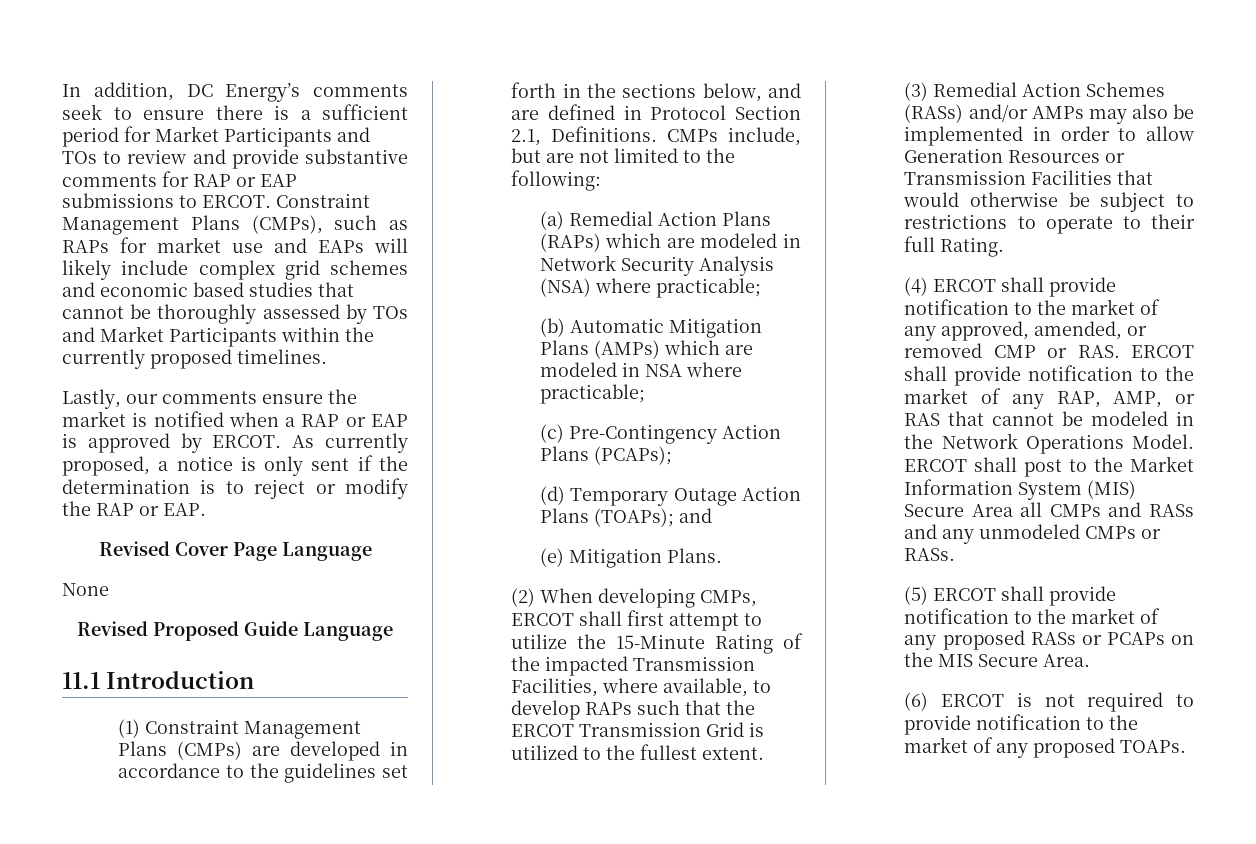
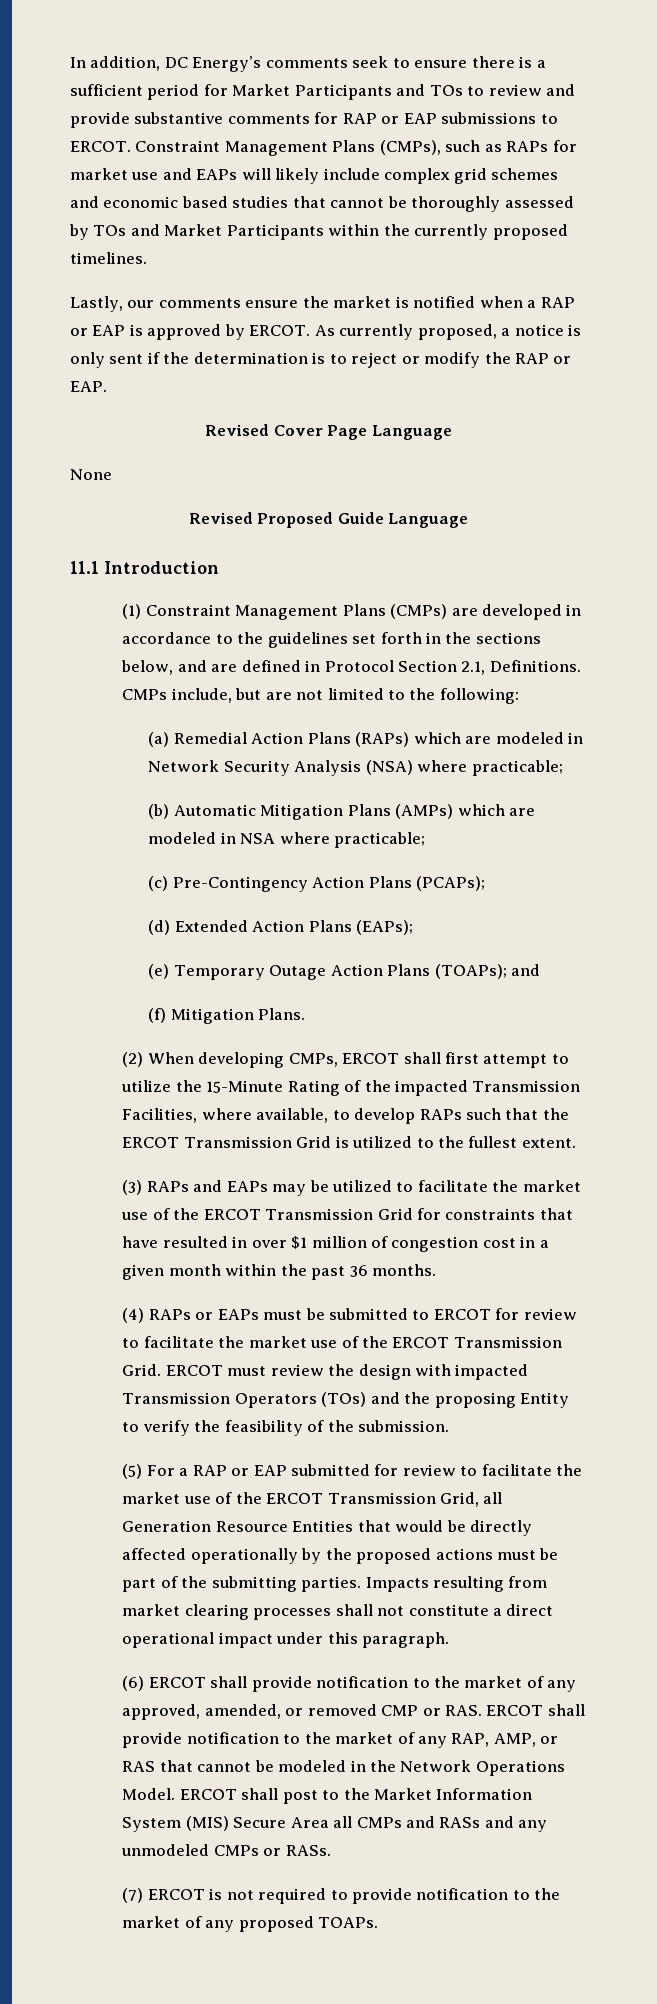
(565, 495) none -> [174,920,414,935] [148,964,170,979] Extended Action Plans (EAPs); // (e)
[539,548,564,567] (e) -> [148,1008,167,1023] (f)
[933,82,1166,97] [904,104,1194,124] [904,126,1194,146] [904,148,1126,163] [904,170,1154,185] [903,192,1194,212] [904,214,1195,234] [904,236,1005,257] [904,277,929,296] Remedial Action Schemes (RASs) and/or AMPs may also be implemented in order to allow Generation Resources or Transmission Facilities that would otherwise be subject to restrictions to operate to their full Rating. // (4) -> [146,1180,581,1196] [121,1208,573,1220] [122,1236,549,1252] [122,1264,436,1280] [122,1308,577,1323] [122,1336,562,1348] [122,1364,529,1380] [122,1392,569,1408] [122,1420,449,1436] [122,1464,583,1479] [122,1492,503,1507] [122,1520,532,1536] [122,1548,559,1564] [122,1576,548,1592] [122,1604,554,1620] [122,1632,450,1648] [122,1676,145,1691] RAPs and EAPs may be utilized to facilitate the market use of the ERCOT Transmission Grid for constraints that have resulted in over $1 million of congestion cost in a given month within the past 36 months. // (4) RAPs or EAPs must be submitted to ERCOT for review to facilitate the market use of the ERCOT Transmission Grid. ERCOT must review the design with impacted Transmission Operators (TOs) and the proposing Entity to verify the feasibility of the submission. // (5) For a RAP or EAP submitted for review to facilitate the market use of the ERCOT Transmission Grid, all Generation Resource Entities that would be directly affected operationally by the proposed actions must be part of the submitting parties. Impacts resulting from market clearing processes shall not constitute a direct operational impact under this paragraph. // (6)
[904,586,1117,606] [904,608,1161,624] [904,630,1194,650] [904,652,1091,667] [904,692,929,711] (5) ERCOT shall provide notification to the market of any proposed RASs or PCAPs on the MIS Secure Area. // (6) -> [122,1888,144,1903] (7)

